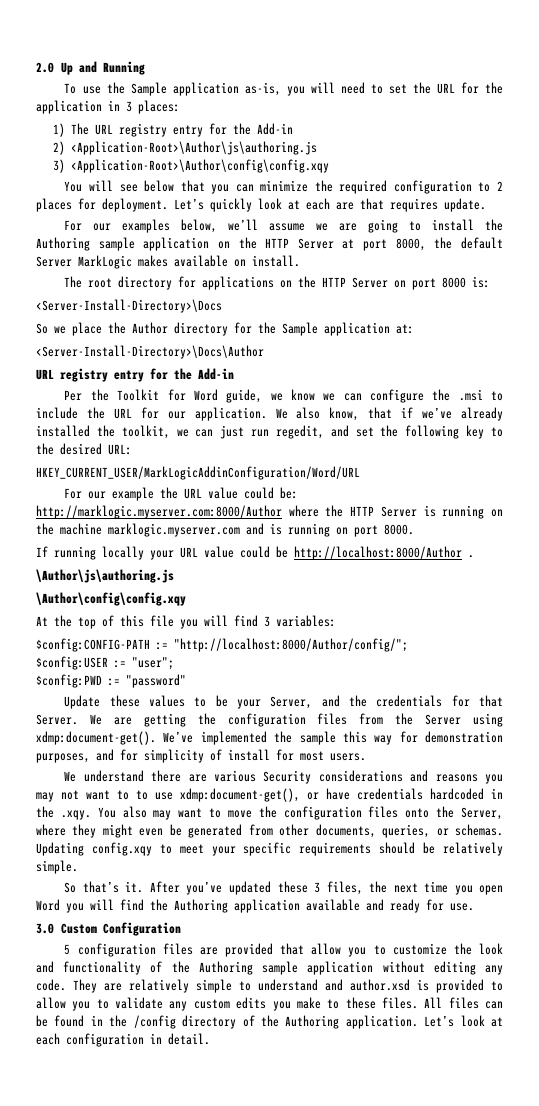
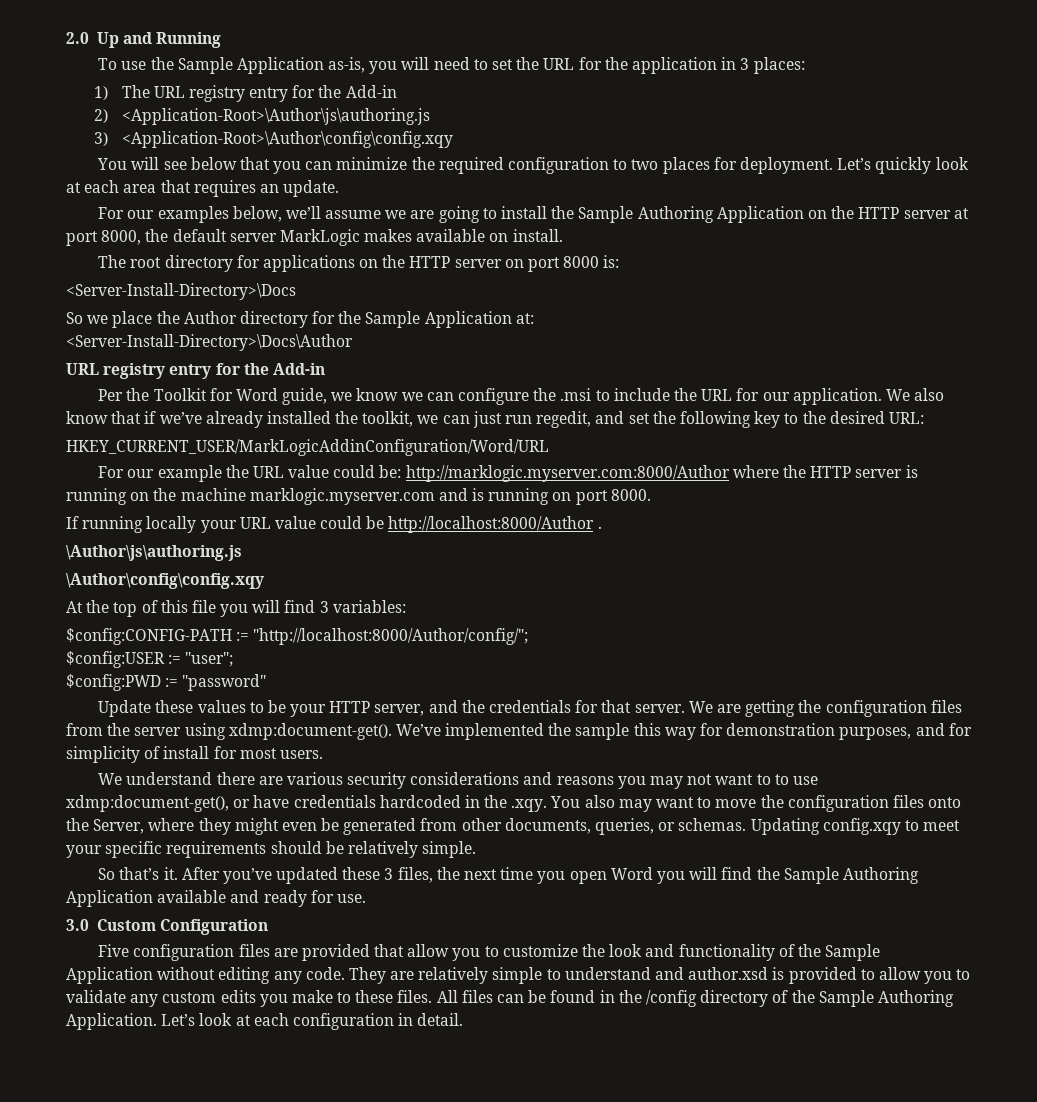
[172,82,239,96] application -> [236,57,324,74] Application
[497,181,504,191] 2 -> [631,159,659,170] two
[336,202,354,210] are -> [123,184,157,193] area
(438, 205) none -> [259,184,279,193] an
[36,237,334,251] Authoring sample application on the HTTP Server -> [578,206,951,223] Sample Authoring Application on the HTTP server
[36,256,72,267] Server -> [229,233,277,242] server
[352,277,389,288] Server -> [454,259,502,268] server
[324,322,390,336] application -> [424,311,512,328] Application
[329,407,360,421] know, -> [66,411,108,424] know
[380,506,417,517] Server -> [855,469,903,478] server
[270,696,313,709] Server, -> [329,701,425,716] HTTP server,
[36,714,78,725] Server. -> [634,704,685,713] server.
[425,714,462,725] Server -> [134,727,182,736] server
[263,770,312,784] Security -> [347,772,407,789] security
[174,899,300,913] Authoring application -> [783,867,919,884] [66,890,153,907] Sample Authoring Application
[64,944,71,955] 5 -> [98,944,130,957] Five
[198,961,374,975] Authoring sample application -> [825,944,881,961] [66,967,153,984] Sample Application
[285,1015,418,1029] Authoring application. -> [818,990,954,1007] [66,1013,157,1030] Sample Authoring Application.

